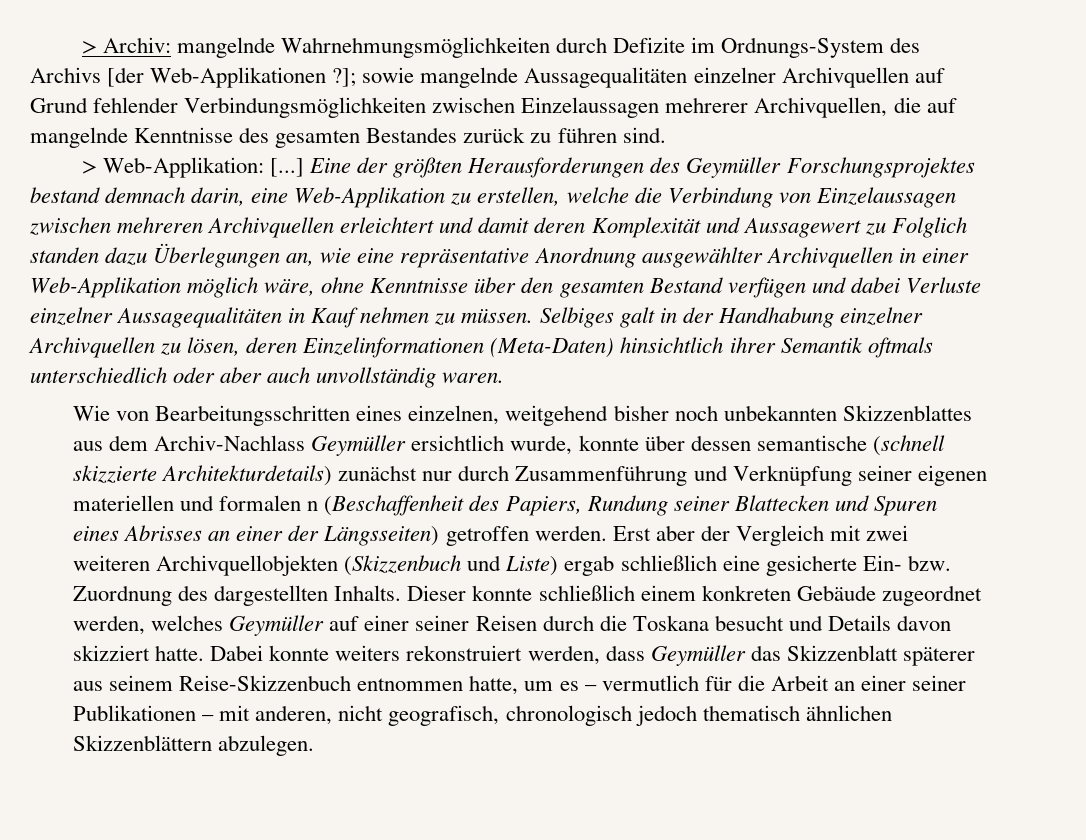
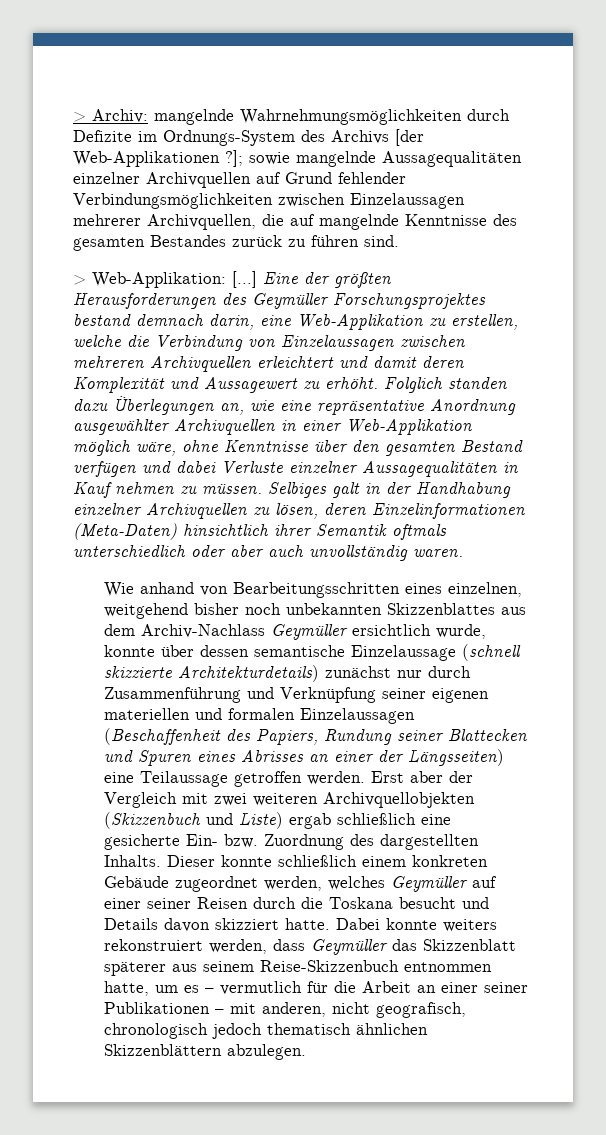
(886, 229) none -> [325,377,378,389] erhöht.
(111, 413) none -> [140,582,195,594] anhand
(867, 443) none -> [351,645,457,661] Einzelaussage
[307,501,319,511] n -> [300,708,416,724] Einzelaussagen
(440, 536) none -> [104,771,229,787] eine Teilaussage

